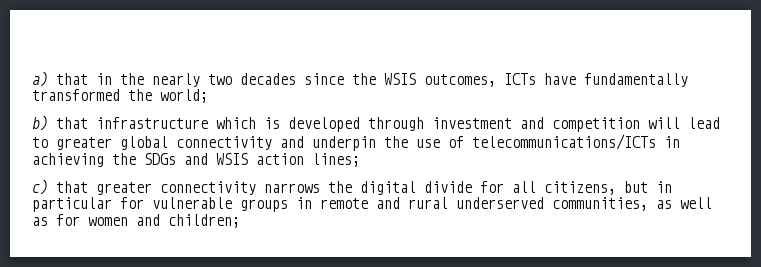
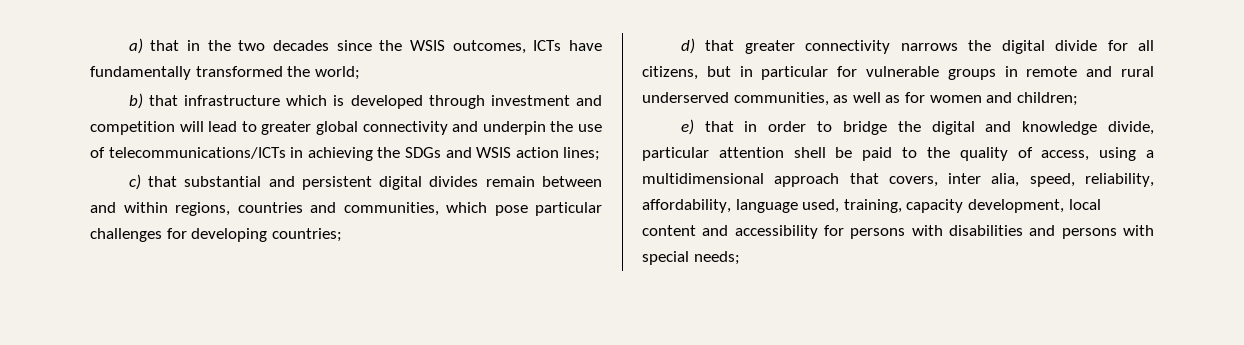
[152,73,200,87] nearly -> (231, 45) none
(88, 187) none -> [184,176,602,190] [90,202,602,216] [90,228,342,242] [680,38,735,54] substantial and persistent digital divides remain between and within regions, countries and communities, which pose particular challenges for developing countries; // d) that
(240, 221) none -> [680,119,1154,135] [642,147,1154,161] [642,173,1154,187] [642,199,1101,213] [642,225,1154,239] [642,251,740,265] // e) that in order to bridge the digital and knowledge divide, particular attention shell be paid to the quality of access, using a multidimensional approach that covers, inter alia, speed, reliability, affordability, language used, training, capacity development, local content and accessibility for persons with disabilities and persons with special needs;

